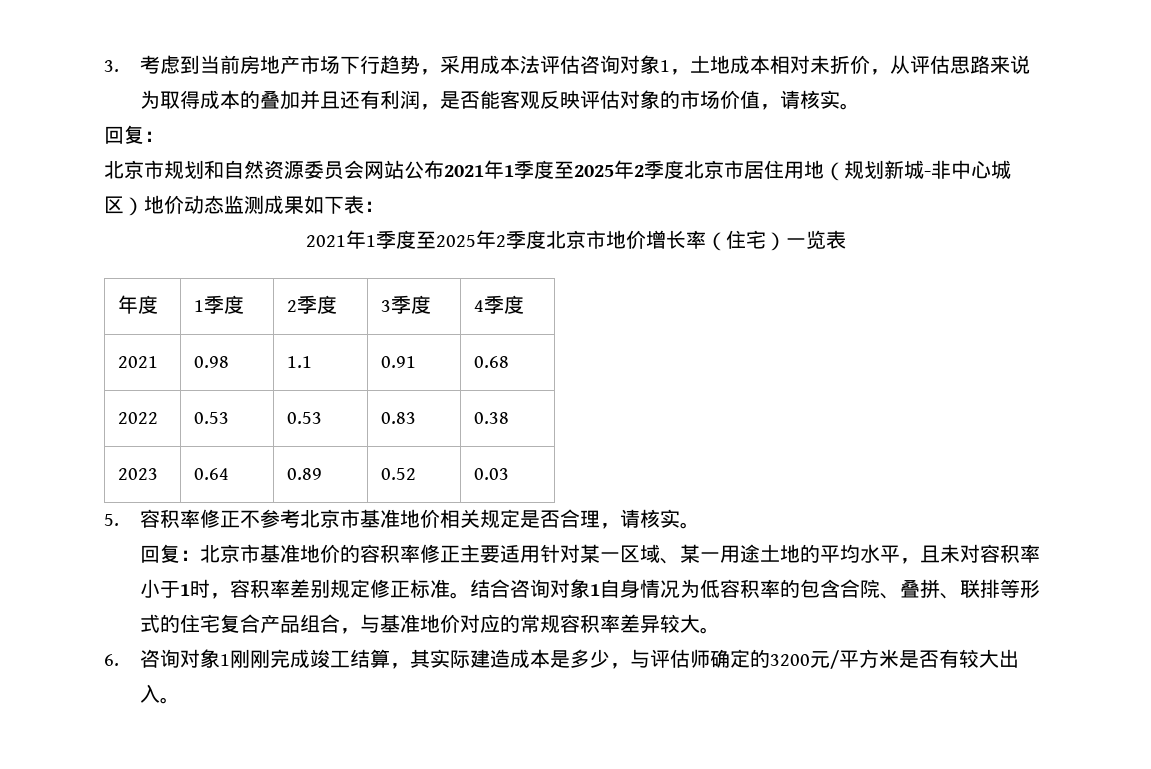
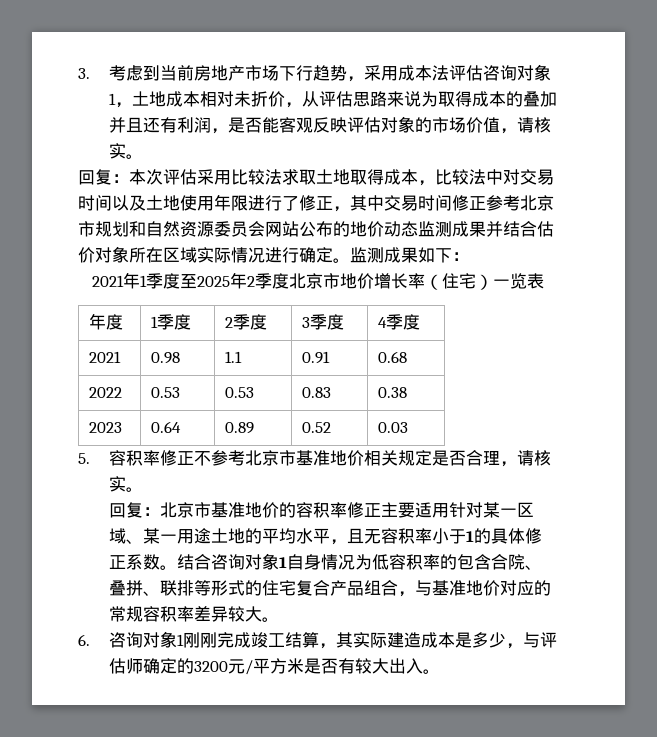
(164, 136) // -> [129,169,554,186] [78,194,520,212] 本次评估采用比较法求取土地取得成本，比较法中对交易时间以及土地使用年限进行了修正，其中交易时间修正参考
[444,160,1011,181] [104,195,364,216] 2021年1季度至2025年2季度北京市居住用地（规划新城-非中心城区）地价动态监测成果如下表 -> [333,221,554,237] [78,246,452,263] 的地价动态监测成果并结合估价对象所在区域实际情况进行确定。监测成果如下
[939,544,980,563] 未对 -> [363,529,381,544] 无
[189,579,450,599] 时，容积率差别规定修正标准 -> [473,528,542,544] [108,554,160,570] 的具体修正系数

